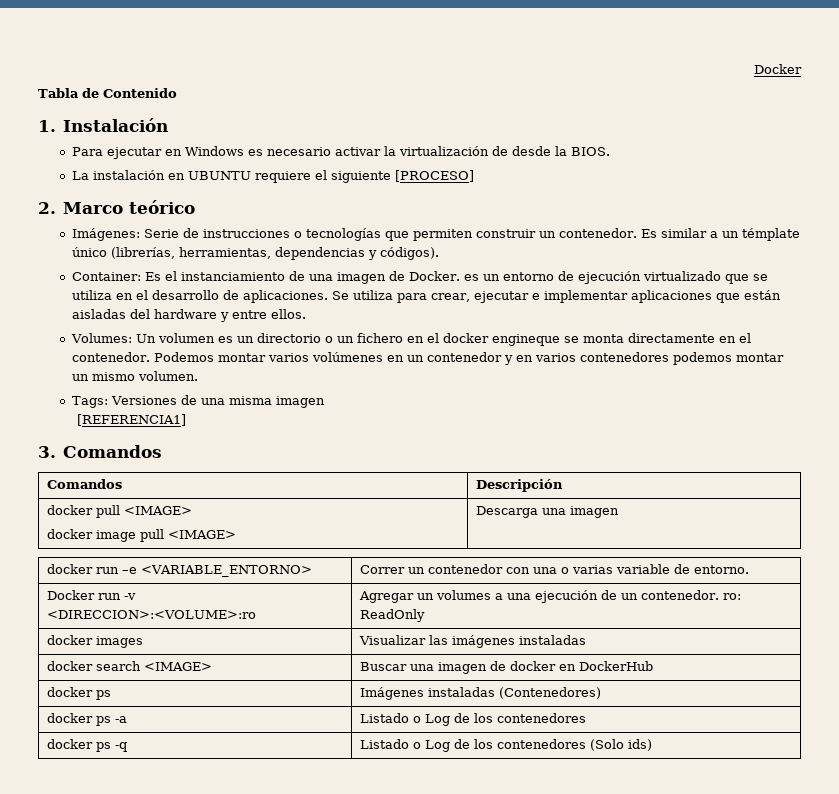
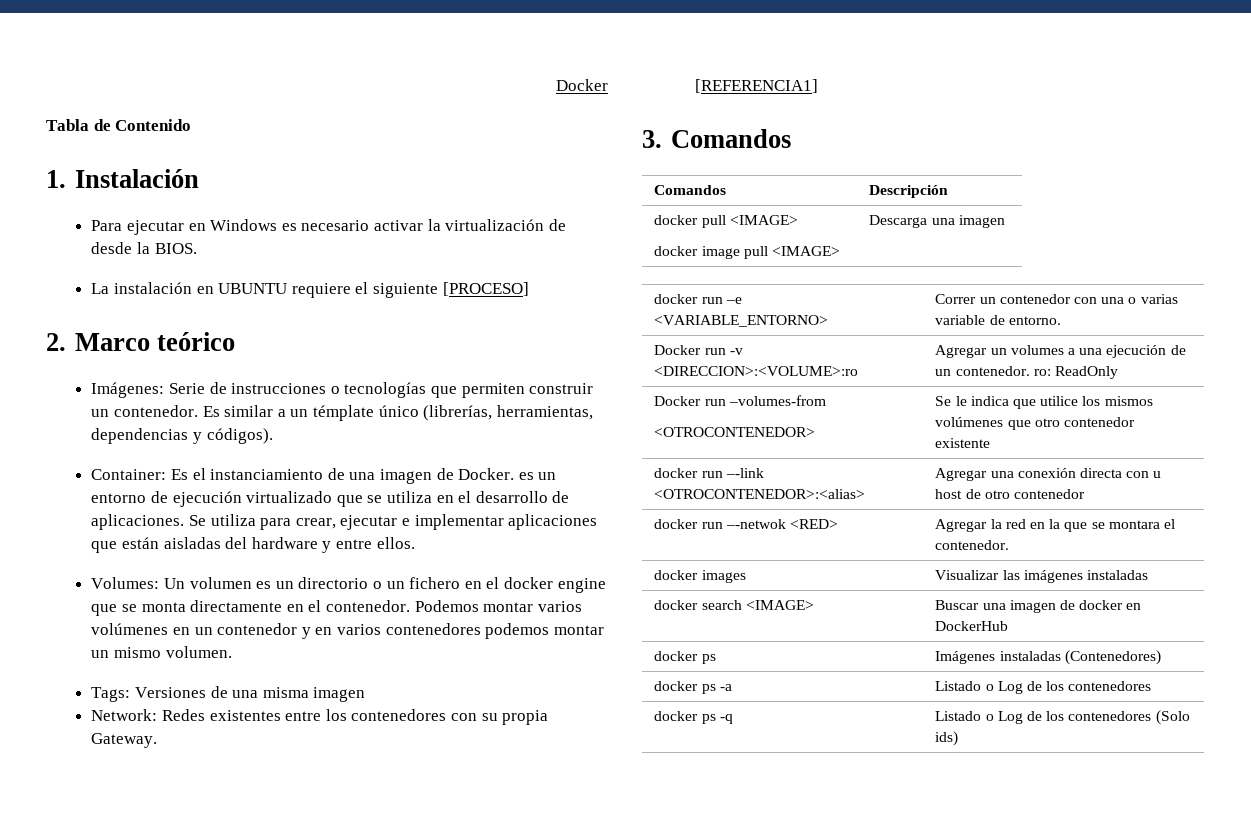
[491,334,560,346] engineque -> [557,578,606,593] [91,604,118,616] engine que
(325, 402) none -> [91,709,549,725] [91,733,158,748] // Network: Redes existentes entre los contenedores con su propia Gateway.
(426, 615) none -> [654,395,826,406] [654,427,816,437] [935,396,1153,409] [935,417,1136,430] [935,438,991,448] [654,468,764,478] [654,489,866,499] [935,468,1162,481] [935,489,1086,499] [654,519,839,529] [935,519,1175,532] [935,540,1010,550] // Docker run –volumes-from // <OTROCONTENEDOR> | Se le indica que utilice los mismos volúmenes que otro contenedor existente // docker run –-link <OTROCONTENEDOR>:<alias> | Agregar una conexión directa con u host de otro contenedor // docker run –-netwok <RED> | Agregar la red en la que se montara el contenedor.

